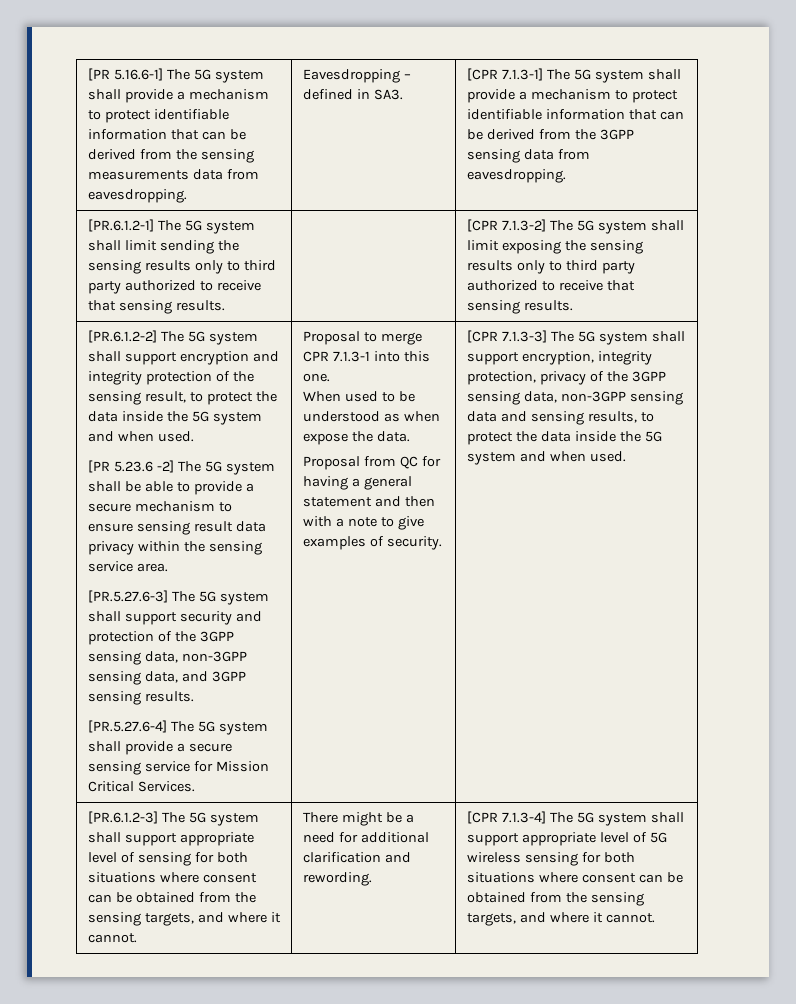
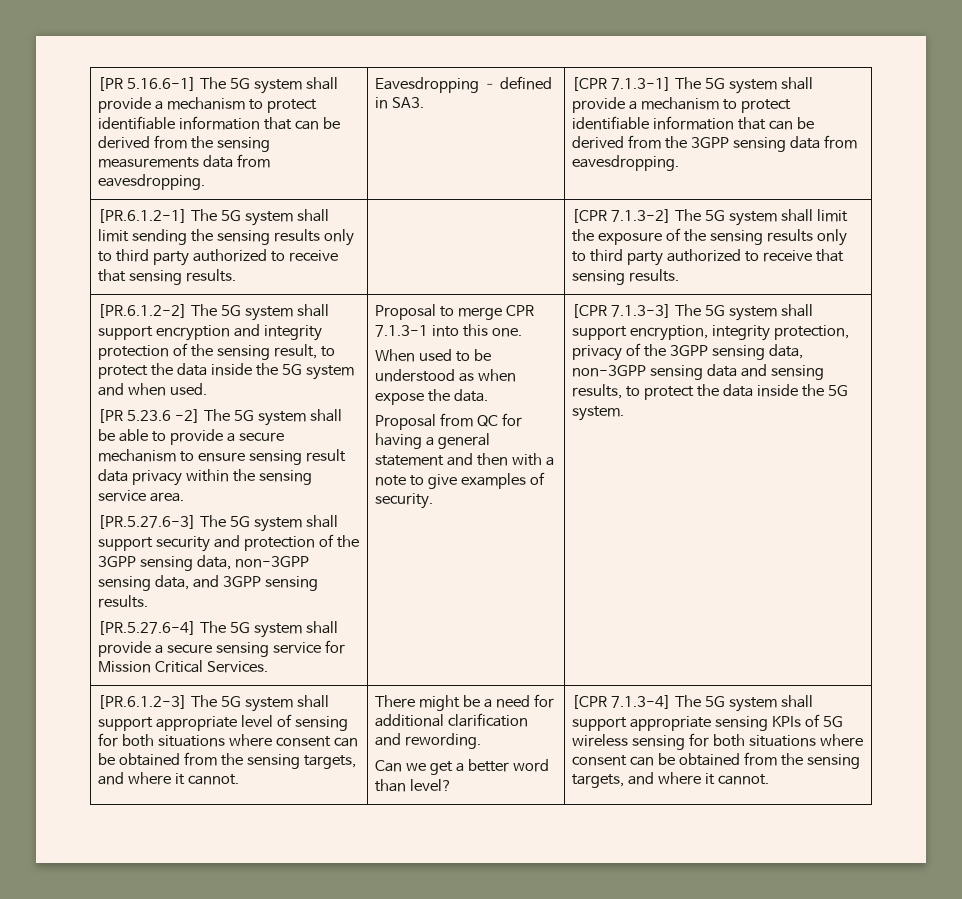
[501,240,561,254] exposing -> [572,228,682,245] the exposure of
[467,451,626,465] system and when used. -> [572,406,625,421] system.
(373, 879) none -> [375,759,549,775] [375,779,453,792] // Can we get a better word than level?
[599,832,629,843] level -> [715,716,802,731] sensing KPIs

